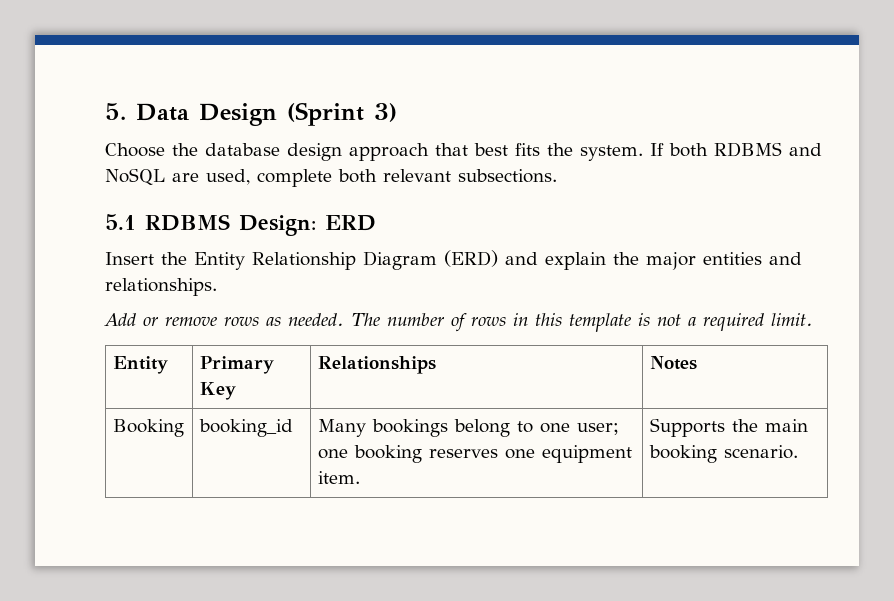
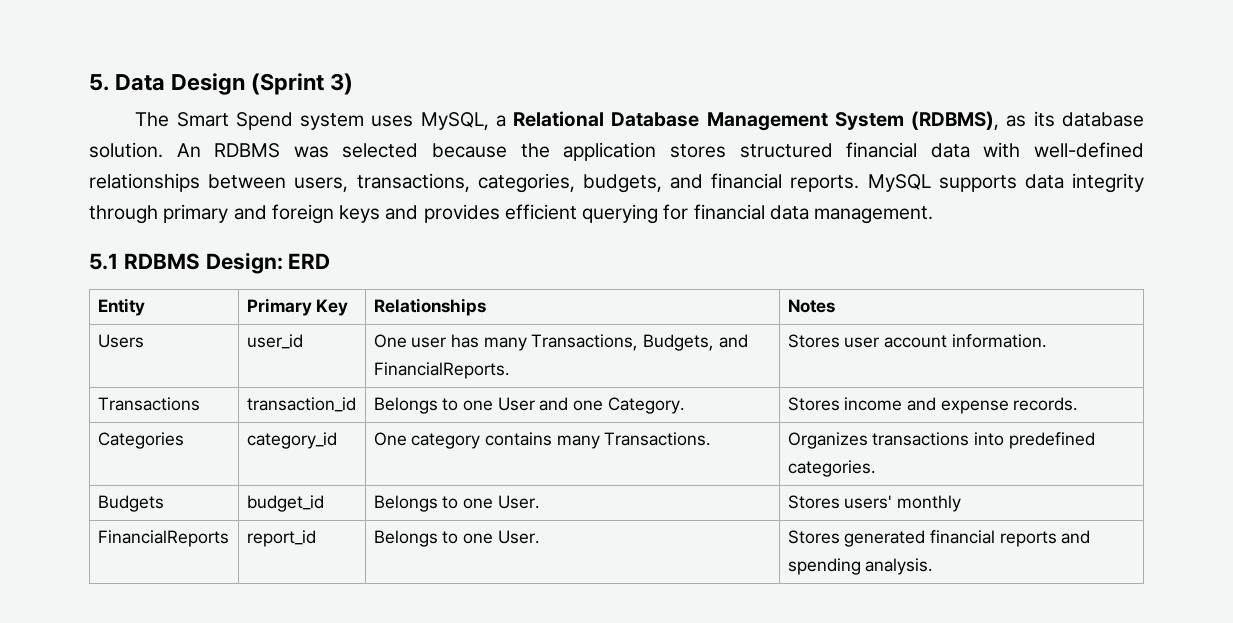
[105,142,822,161] [105,168,557,187] [105,214,376,236] [105,250,802,270] [105,278,217,296] [104,313,813,332] Choose the database design approach that best fits the system. If both RDBMS and NoSQL are used, complete both relevant subsections. // 5.1 RDBMS Design: ERD // Insert the Entity Relationship Diagram (ERD) and explain the major entities and relationships. // Add or remove rows as needed. The number of rows in this template is not a required limit. -> [135,111,1144,131] [89,142,1144,161] [89,173,1144,193] [89,204,934,224] [89,252,331,274] The Smart Spend system uses MySQL, a Relational Database Management System (RDBMS), as its database solution. An RDBMS was selected because the application stores structured financial data with well-defined relationships between users, transactions, categories, budgets, and financial reports. MySQL supports data integrity through primary and foreign keys and provides efficient querying for financial data management. // 5.1 RDBMS Design: ERD
[112,419,184,437] [198,419,293,437] [317,419,619,437] [317,445,632,463] [317,471,360,484] [649,418,808,437] [648,445,798,463] Booking | booking_id | Many bookings belong to one user; one booking reserves one equipment item. | Supports the main booking scenario. -> [97,334,144,348] [246,334,303,349] [373,334,748,351] [373,362,509,379] [787,334,1046,348] [97,397,200,411] [246,397,356,412] [373,397,684,414] [787,397,1078,414] [97,432,184,449] [246,432,337,449] [373,432,711,449] [787,432,1095,449] [787,460,875,477] [97,495,164,512] [246,495,324,512] [373,495,539,512] [787,495,961,512] [97,530,229,547] [246,530,316,547] [373,530,539,547] [787,530,1091,547] [787,558,933,575] Users | user_id | One user has many Transactions, Budgets, and FinancialReports. | Stores user account information. // Transactions | transaction_id | Belongs to one User and one Category. | Stores income and expense records. // Categories | category_id | One category contains many Transactions. | Organizes transactions into predefined categories. // Budgets | budget_id | Belongs to one User. | Stores users' monthly // FinancialReports | report_id | Belongs to one User. | Stores generated financial reports and spending analysis.

